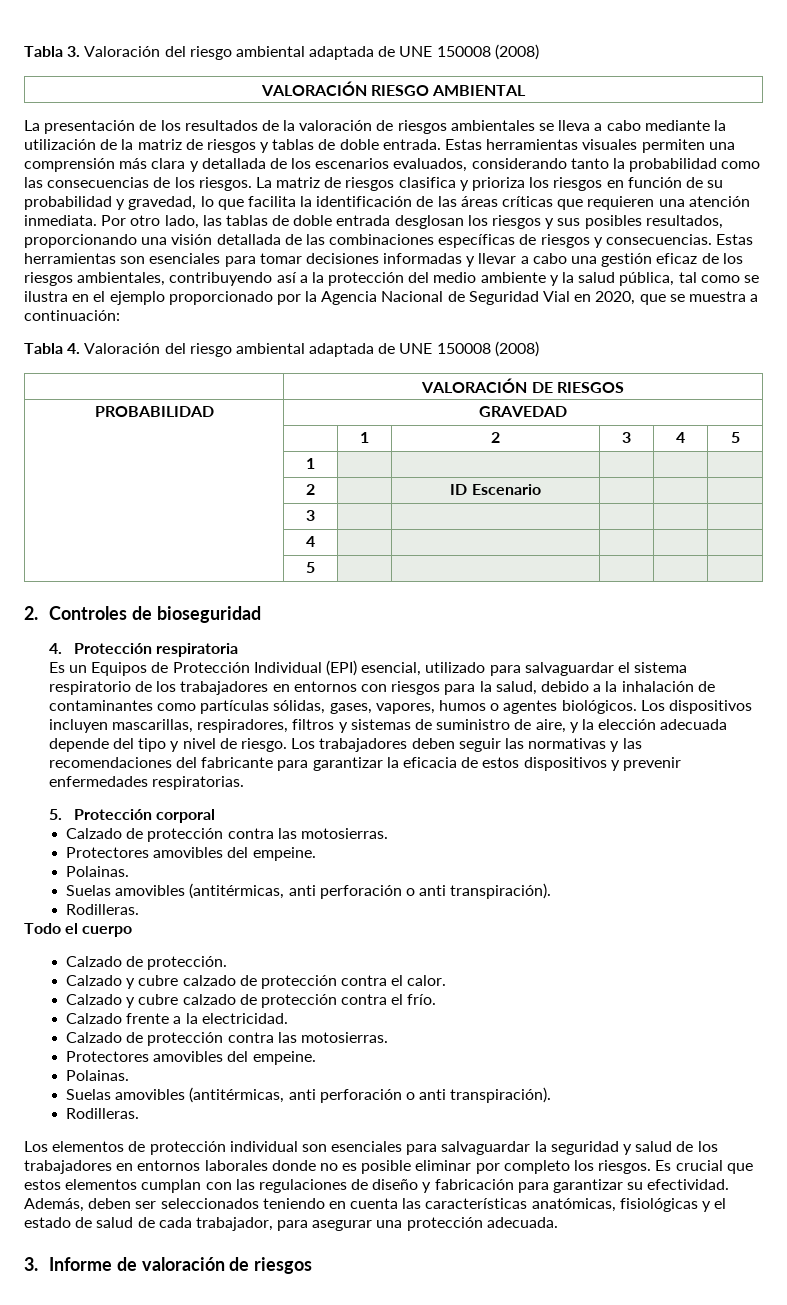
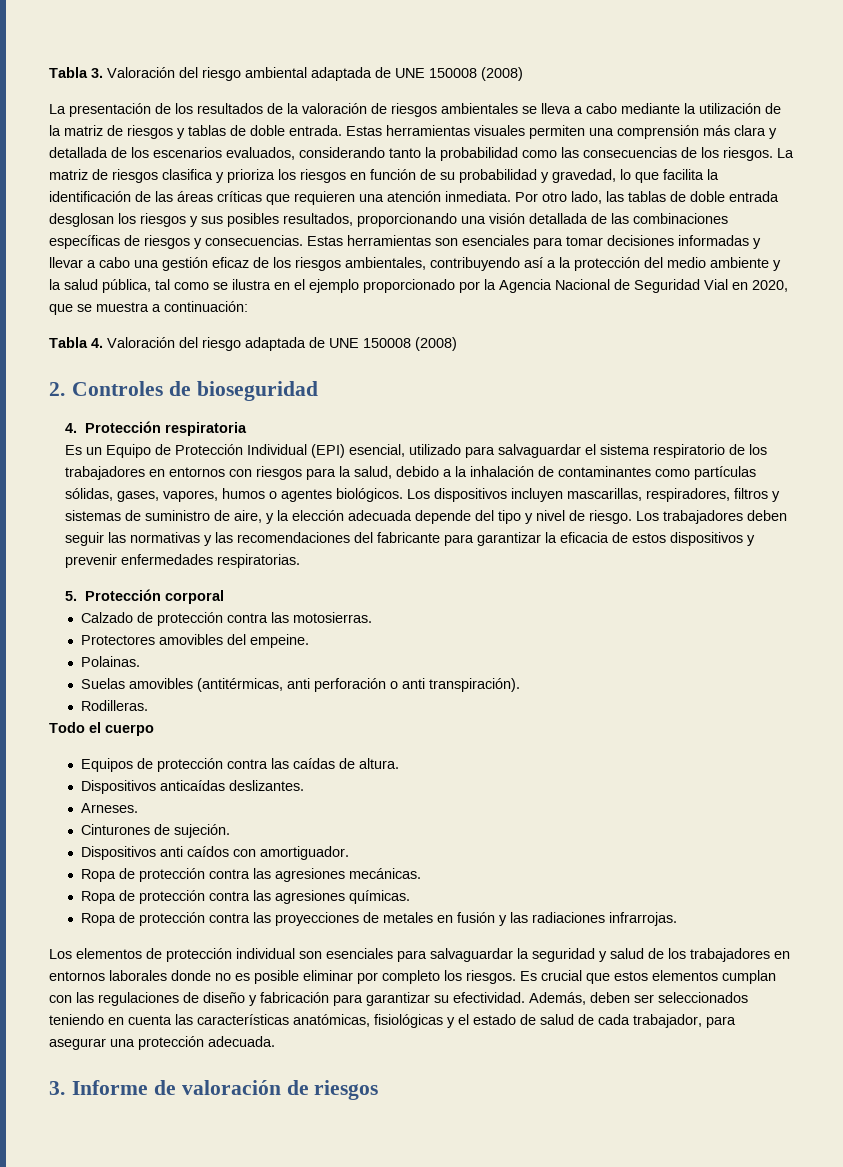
[260,81,527,96] // VALORACIÓN RIESGO AMBIENTAL -> (523, 74) none
[235,341,539,357] [421,378,624,393] [94,406,214,417] [479,406,567,417] [360,432,369,443] [491,432,500,443] [622,432,631,443] [676,432,685,443] [730,432,740,443] [306,458,315,469] [306,484,315,495] [450,484,541,495] [306,510,315,521] [306,536,315,547] [306,562,315,573] ambiental adaptada de UNE 150008 (2008) // | VALORACIÓN DE RIESGOS // PROBABILIDAD | GRAVEDAD // | | 1 | 2 | 3 | 4 | 5 // | 1 | | | | | // | 2 | | ID Escenario | | | // | 3 | | | | | // | 4 | | | | | // | 5 | | | | | -> [245,337,457,351] adaptada de UNE 150008 (2008)
[91,662,148,676] Equipos -> [106,444,152,458] Equipo
[65,956,228,970] [65,975,447,989] [65,994,437,1008] [65,1013,288,1024] [65,1032,388,1046] [65,1051,316,1065] [65,1070,129,1081] [65,1087,552,1103] [65,1108,139,1119] Calzado de protección. // Calzado y cubre calzado de protección contra el calor. // Calzado y cubre calzado de protección contra el frío. // Calzado frente a la electricidad. // Calzado de protección contra las motosierras. // Protectores amovibles del empeine. // Polainas. // Suelas amovibles (antitérmicas, anti perforación o anti transpiración). // Rodilleras. -> [81,758,400,772] [81,780,305,794] [81,803,139,813] [81,824,231,838] [81,846,350,860] [81,868,422,882] [81,890,411,904] [81,912,678,926] Equipos de protección contra las caídas de altura. // Dispositivos anticaídas deslizantes. // Arneses. // Cinturones de sujeción. // Dispositivos anti caídos con amortiguador. // Ropa de protección contra las agresiones mecánicas. // Ropa de protección contra las agresiones químicas. // Ropa de protección contra las proyecciones de metales en fusión y las radiaciones infrarrojas.

